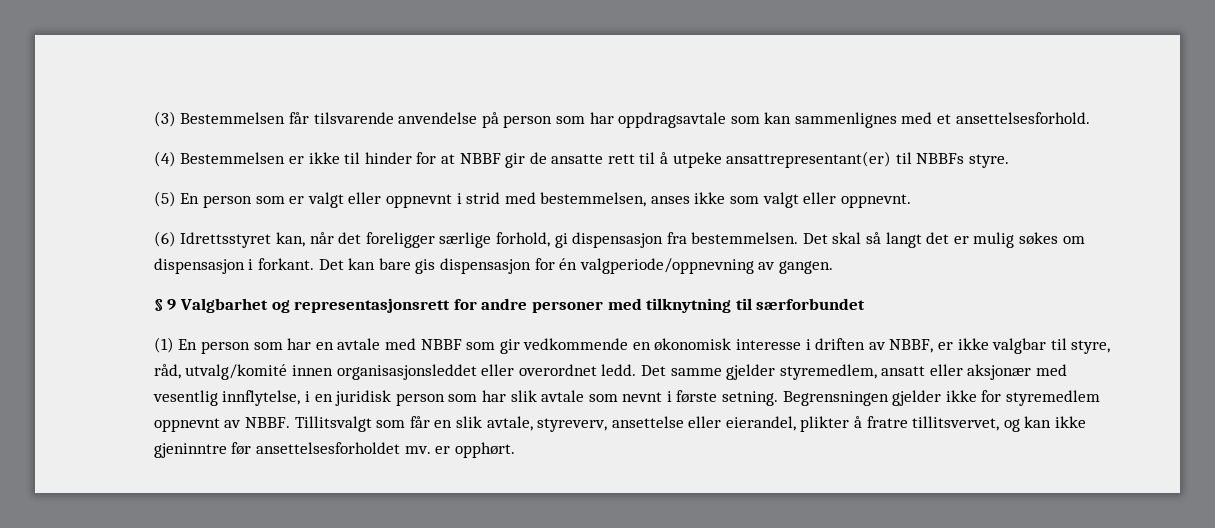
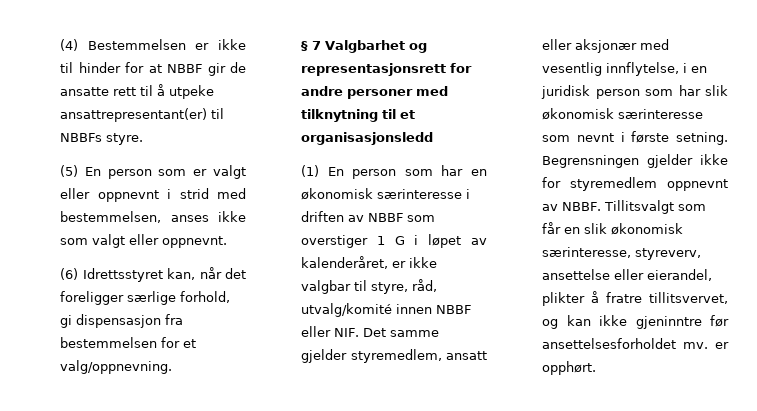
[153,111,1090,128] (3) Bestemmelsen får tilsvarende anvendelse på person som har oppdragsavtale som kan sammenlignes med et ansettelsesforhold. // -> (60, 45) none
[691,232,1085,248] [153,258,833,274] bestemmelsen. Det skal så langt det er mulig søkes om dispensasjon i forkant. Det kan bare gis dispensasjon for én valgperiode/oppnevning av gangen. -> [60,337,197,348] [60,360,173,374] bestemmelsen for et valg/oppnevning.
[167,299,177,310] 9 -> [312,41,322,50] 7
[756,298,866,310] særforbundet -> [400,110,416,119] [301,132,434,145] et organisasjonsledd
[337,338,934,354] avtale med NBBF som gir vedkommende en økonomisk interesse i driften av NBBF, -> [301,188,471,200] [301,211,436,222] [301,234,487,248] [301,256,389,269] økonomisk særinteresse i driften av NBBF som overstiger 1 G i løpet av kalenderåret,
[336,364,637,380] organisasjonsleddet eller overordnet ledd. -> [436,305,472,314] [301,326,360,337] NBBF eller NIF.
[541,390,585,402] avtale -> [542,108,704,120] økonomisk særinteresse
[486,416,533,431] avtale, -> [611,223,684,235] [542,247,632,258] økonomisk særinteresse,

